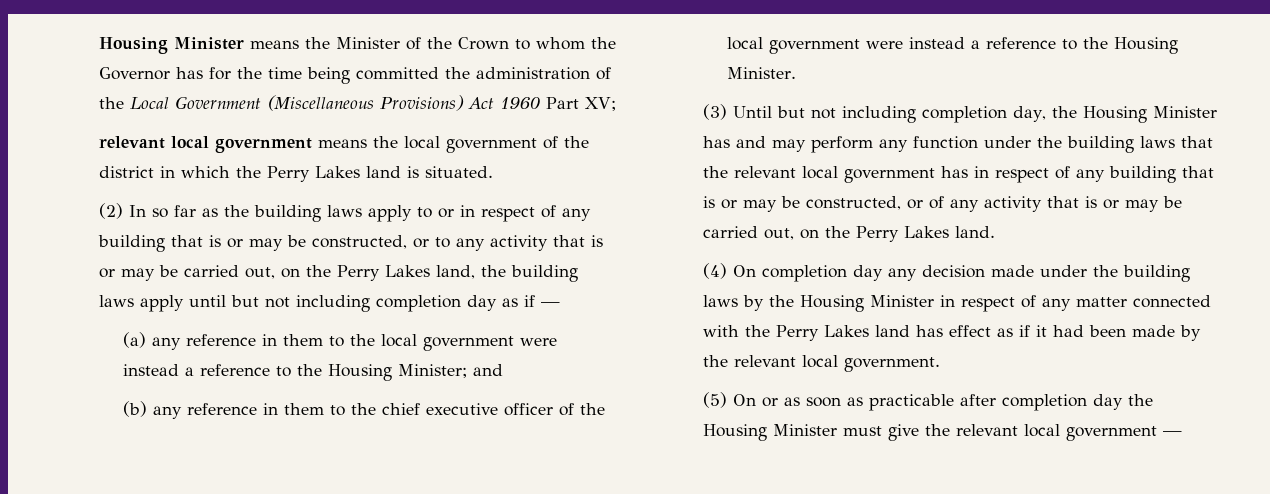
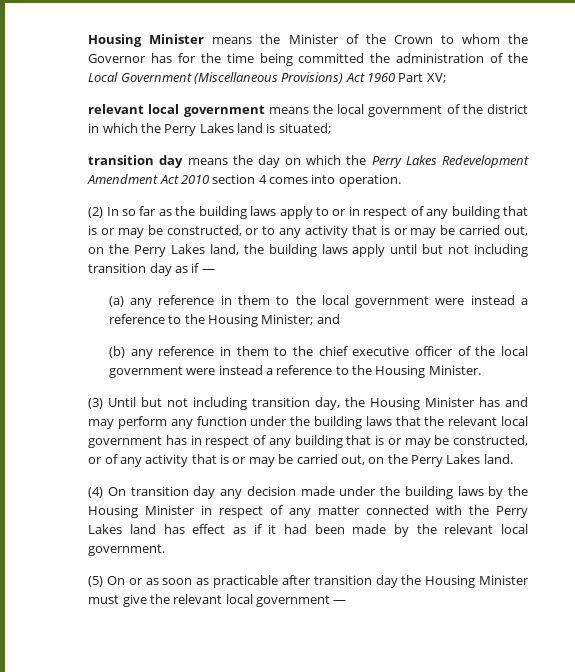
[424,166,493,178] situated. -> [278,123,331,134] [88,155,529,168] [87,174,401,187] situated; // transition day means the day on which the Perry Lakes Redevelopment Amendment Act 2010 section 4 comes into operation.
[375,295,461,312] completion -> [88,263,147,273] transition
[921,106,1007,123] completion -> [252,397,311,407] transition
[761,265,847,282] completion -> [130,486,189,496] transition
[1001,394,1087,411] completion -> [313,575,372,585] transition

